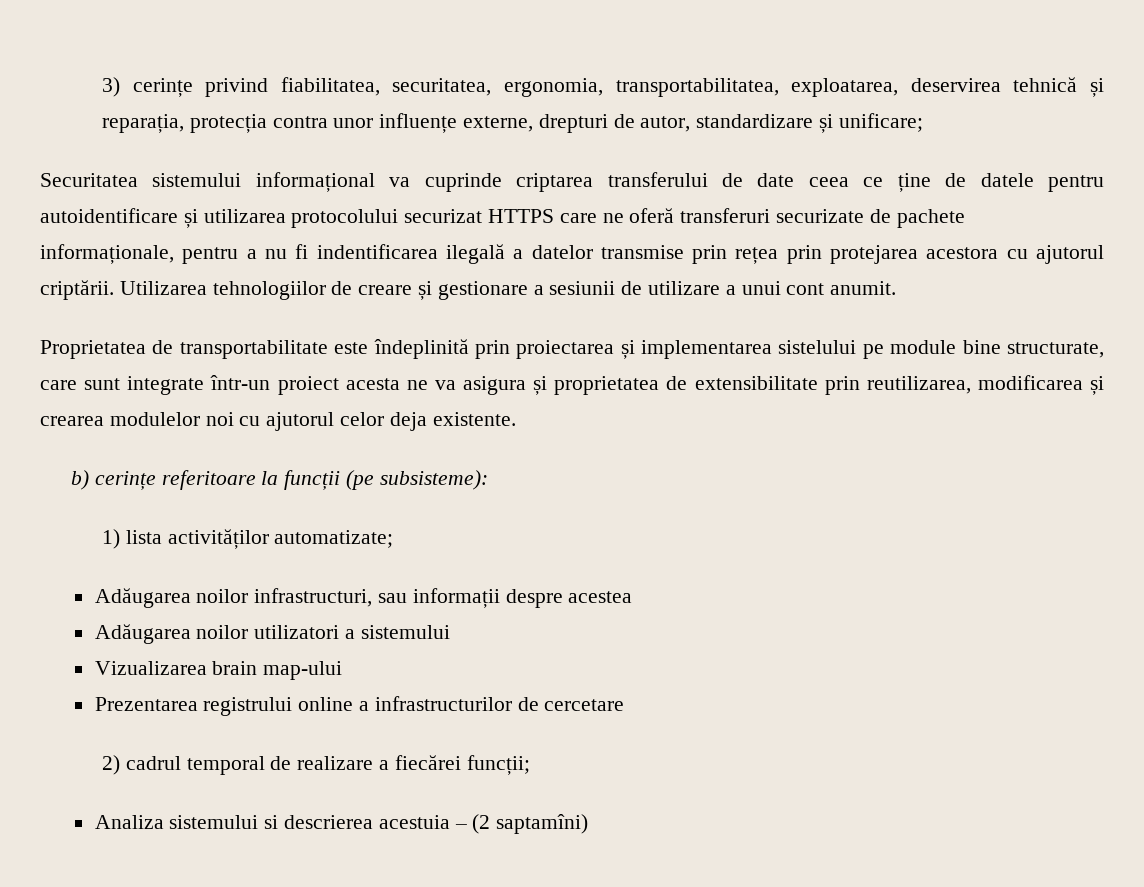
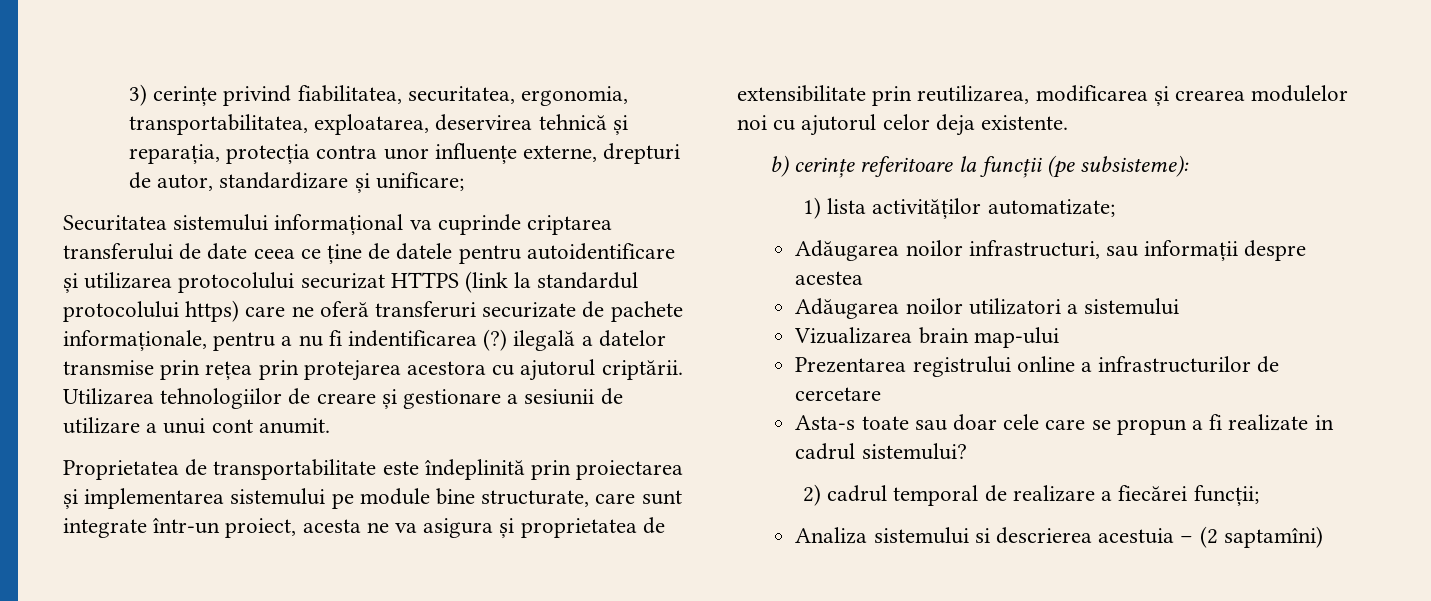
(555, 216) none -> [465,271,639,293] [63,300,240,322] (link la standardul protocolului https)
(438, 251) none -> [483,329,508,351] (?)
[778,340,857,354] sistelului -> [230,488,326,505] sistemului
[277,376,339,395] proiect -> [225,518,297,538] proiect,
(625, 705) none -> [795,414,1334,435] [795,443,967,460] // Asta-s toate sau doar cele care se propun a fi realizate in cadrul sistemului?

